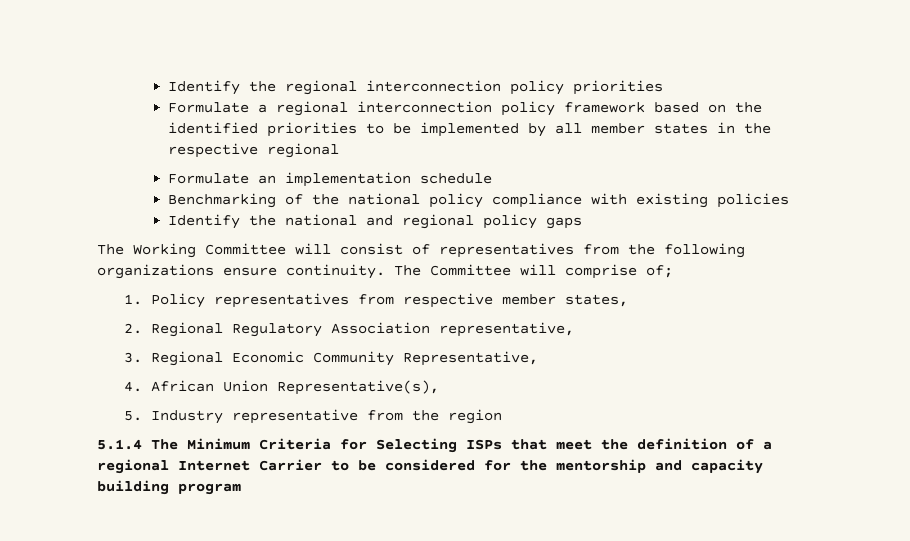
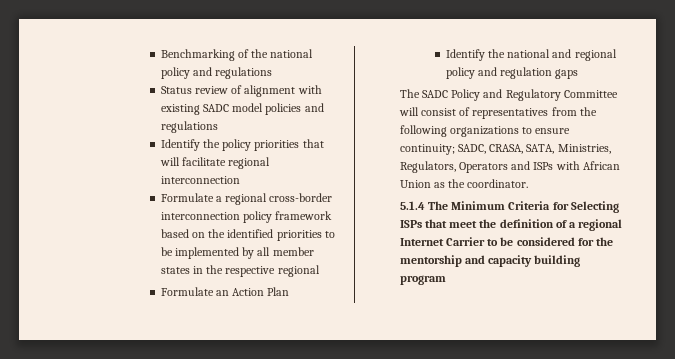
[168,80,664,95] Identify the regional interconnection policy priorities -> [160,49,314,61] [160,67,273,79] [160,85,322,97] [160,103,324,115] [160,121,218,133] [160,139,324,151] [159,157,271,169] [160,176,240,184] Benchmarking of the national policy and regulations // Status review of alignment with existing SADC model policies and regulations // Identify the policy priorities that will facilitate regional interconnection
(349, 108) none -> [269,193,333,202] cross-border
[285,172,493,187] [168,193,790,208] implementation schedule // Benchmarking of the national policy compliance with existing policies -> [232,287,290,296] Action Plan
(538, 221) none -> [477,67,553,79] and regulation
[132,243,196,258] Working -> [421,89,561,101] SADC Policy and Regulatory
[222,264,673,279] [123,293,629,308] [123,322,575,337] [123,351,539,366] [123,380,440,395] [123,409,503,424] ensure continuity. The Committee will comprise of; // 1. Policy representatives from respective member states, // 2. Regional Regulatory Association representative, // 3. Regional Economic Community Representative, // 4. African Union Representative(s), // 5. Industry representative from the region -> [522,127,571,134] [399,144,611,155] [399,161,620,173] [399,179,529,188] to ensure continuity; SADC, CRASA, SATA, Ministries, Regulators, Operators and ISPs with African Union as the coordinator.

